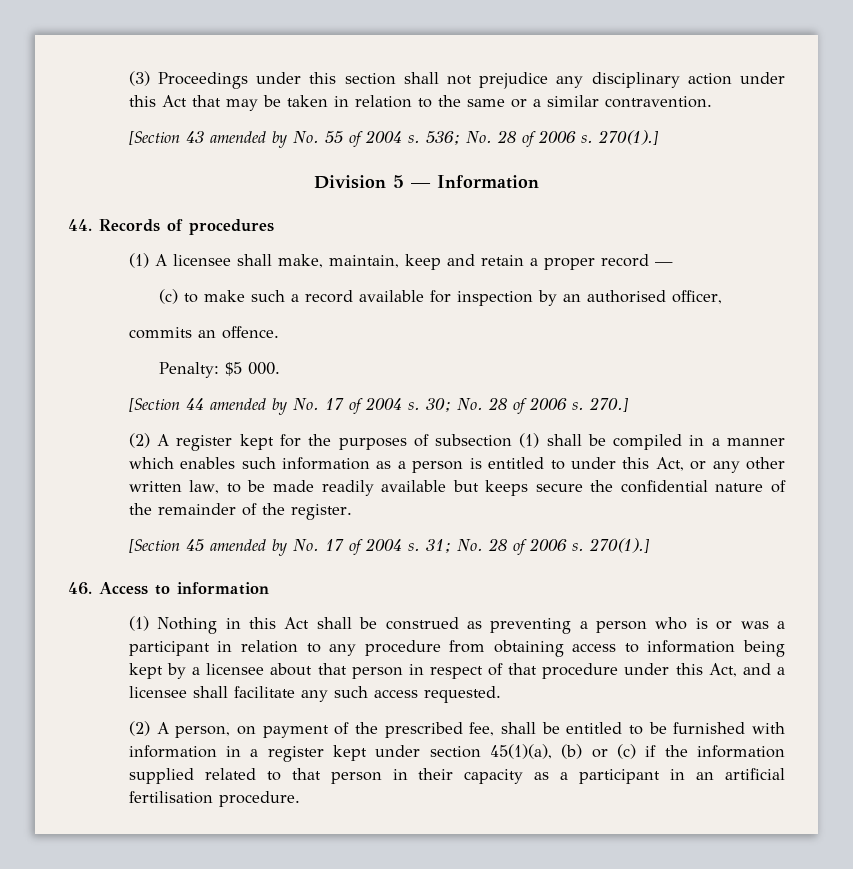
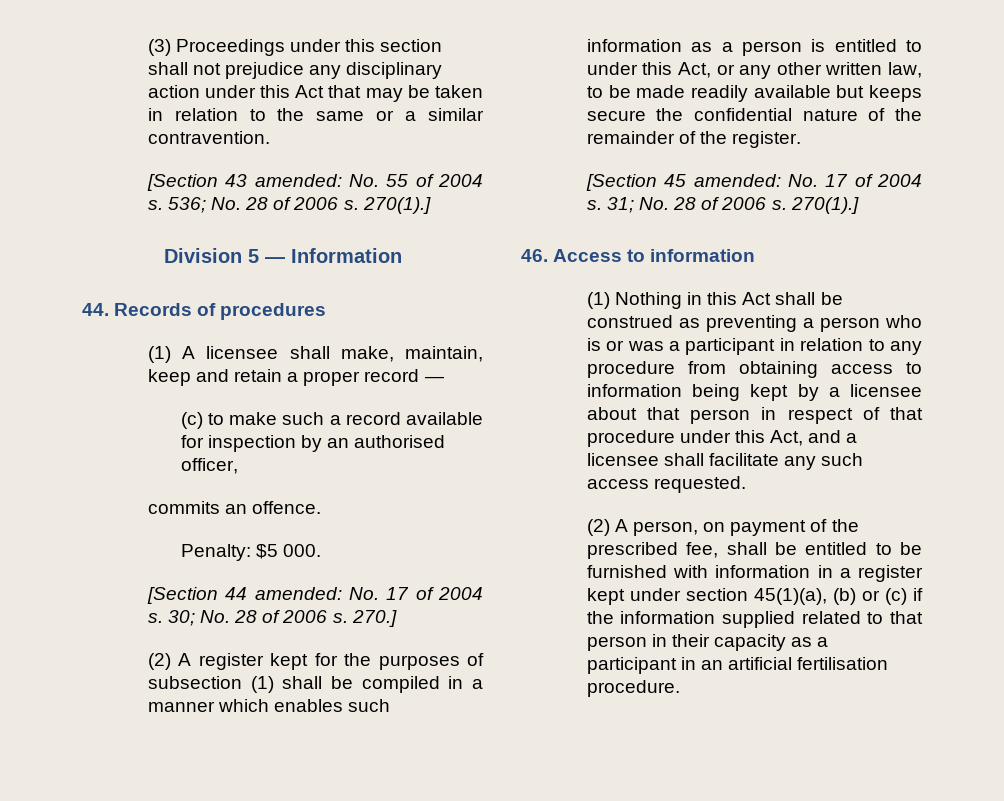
[209,131,287,148] amended by -> [254,174,342,187] amended:
[209,398,287,415] amended by -> [254,587,342,600] amended:
[209,539,287,556] amended by -> [693,174,781,187] amended:

